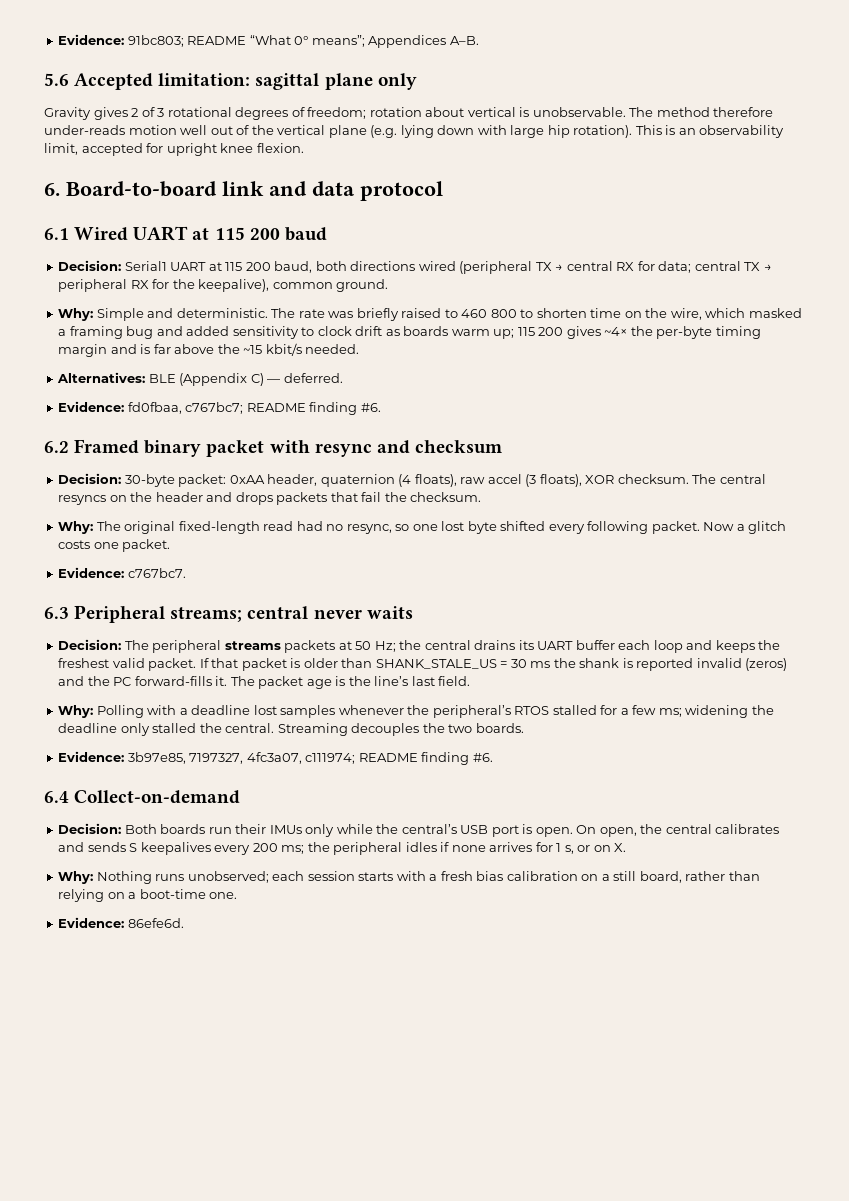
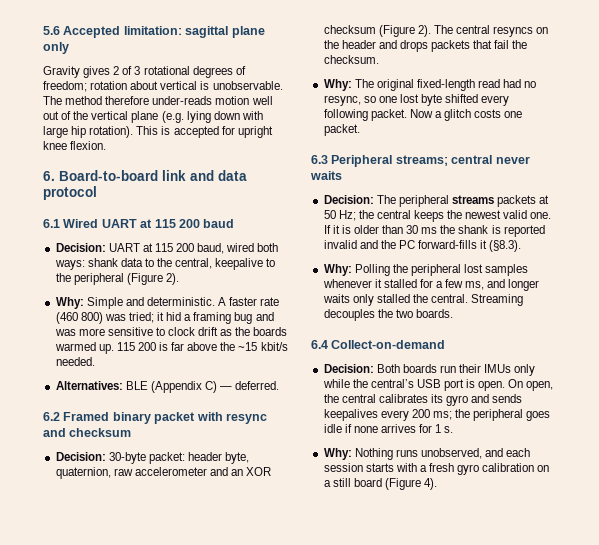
[58,34,479,48] Evidence: 91bc803; README “What 0° means”; Appendices A–B. // -> (43, 30) none
[678,125,785,138] [44,143,78,155] an observability limit, -> (171, 130) none
[124,261,167,271] Serial1 -> (106, 247) none
[315,261,772,274] [58,279,389,292] [58,308,802,321] both directions wired (peripheral TX → central RX for data; central TX → peripheral RX for the keepalive), common ground. // Why: Simple and deterministic. The rate was briefly raised to 460 800 to shorten time on the wire, which masked -> [226,243,279,252] [54,258,276,270] [55,273,179,285] [55,297,280,309] [55,312,182,324] wired both ways: shank data to the central, keepalive to the peripheral (Figure 2). // Why: Simple and deterministic. A faster rate (460 800) was tried; it hid
[186,326,299,339] added sensitivity -> [54,327,153,336] was more sensitive
[403,326,761,339] [58,344,137,357] boards warm up; 115 200 gives ~4× the per-byte timing margin and -> [235,327,288,336] [54,342,156,354] the boards warmed up. 115 200
[58,401,381,415] // Evidence: fd0fbaa, c767bc7; README finding #6. -> (280, 385) none
[229,474,689,487] 0xAA header, quaternion (4 floats), raw accel (3 floats), XOR checksum. -> [187,452,250,464] [55,467,272,479] [323,25,431,37] header byte, quaternion, raw accelerometer and an XOR checksum (Figure 2).
[58,567,186,578] // Evidence: c767bc7. -> (360, 130) none
[474,640,781,653] [58,658,287,671] drains its UART buffer each loop and keeps the freshest valid packet. If that packet -> [414,210,552,222] [323,225,340,234] keeps the newest valid one. If it
[375,659,508,669] SHANK_STALE_US = -> (404, 229) none
[745,658,788,671] (zeros) -> (357, 244) none
[215,676,471,689] [58,705,774,718] [58,723,118,733] it. The packet age is the line’s last field. // Why: Polling with a deadline lost samples whenever the peripheral’s RTOS stalled for a few ms; widening the deadline -> [480,240,522,252] [323,264,529,276] [322,279,540,291] [322,294,350,303] it (§8.3). // Why: Polling the peripheral lost samples whenever it stalled for a few ms, and longer waits
[58,751,493,765] // Evidence: 3b97e85, 7197327, 4fc3a07, c111974; README finding #6. -> (453, 313) none
(780, 829) none -> [430,394,469,406] its gyro
[129,843,138,852] S -> (523, 398) none
[405,842,437,852] idles -> [526,411,551,421] [323,424,342,433] goes idle
[564,843,627,854] s, or on X. -> [444,426,454,433] s.
[187,871,269,883] unobserved; -> [420,448,504,459] unobserved, and
[476,871,504,881] bias -> [457,464,480,475] gyro
[639,871,760,883] [58,889,238,902] [58,917,184,928] board, rather than relying on a boot-time one. // Evidence: 86efe6d. -> [353,478,438,490] board (Figure 4).

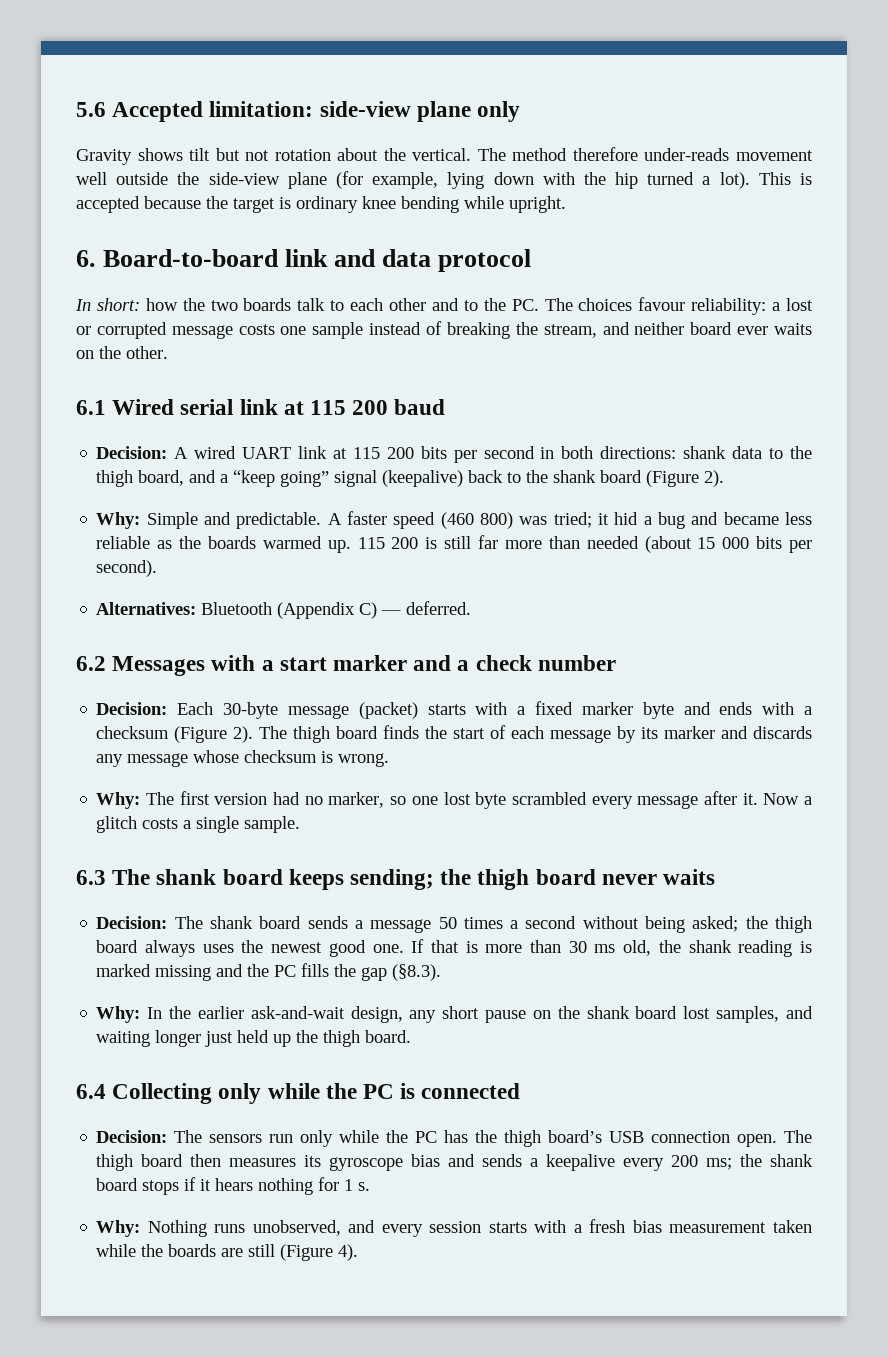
[185,26,229,38] sagittal -> [319,101,411,117] side-view
[83,66,246,78] [43,81,283,92] [43,96,273,105] [43,111,263,123] [43,126,273,138] [43,141,107,150] gives 2 of 3 rotational degrees of freedom; rotation about vertical is unobservable. The method therefore under-reads motion well out of the vertical plane (e.g. lying down with large hip rotation). This is accepted for upright knee flexion. -> [137,147,814,161] [76,171,812,189] [76,196,566,213] shows tilt but not rotation about the vertical. The method therefore under-reads movement well outside the side-view plane (for example, lying down with the hip turned a lot). This is accepted because the target is ordinary knee bending while upright.
(97, 193) none -> [75,297,814,315] [76,321,813,339] [76,346,168,359] // In short: how the two boards talk to each other and to the PC. The choices favour reliability: a lost or corrupted message costs one sample instead of breaking the stream, and neither board ever waits on the other.
[101,219,137,228] UART -> [180,399,278,415] serial link
[108,243,279,254] [54,258,276,270] [55,273,124,285] UART at 115 200 baud, wired both ways: shank data to the central, keepalive to the peripheral -> [174,446,812,463] [96,470,643,487] A wired UART link at 115 200 bits per second in both directions: shank data to the thigh board, and a “keep going” signal (keepalive) back to the shank board
[146,297,215,306] deterministic. -> [236,512,322,529] predictable.
[260,297,280,306] rate -> [393,512,436,529] speed
[193,312,232,324] framing -> (652, 520) none
[54,327,219,336] was more sensitive to clock drift -> [723,512,813,525] [96,536,151,549] became less reliable
[171,342,288,351] [55,357,95,366] far above the ~15 kbit/s needed. -> [444,535,812,553] [96,560,158,577] still far more than needed (about 15 000 bits per second).
[125,381,148,390] BLE -> [201,602,273,615] Bluetooth
[63,412,267,424] [43,428,132,437] [55,452,250,464] [55,467,272,479] [323,25,549,37] [323,40,528,52] [323,55,379,64] Framed binary packet with resync and checksum // Decision: 30-byte packet: header byte, quaternion, raw accelerometer and an XOR checksum (Figure 2). The central resyncs on the header and drops packets that fail the checksum. -> [112,655,616,676] [96,701,812,719] [96,725,812,743] [96,750,390,767] Messages with a start marker and a check number // Decision: Each 30-byte message (packet) starts with a fixed marker byte and ends with a checksum (Figure 2). The thigh board finds the start of each message by its marker and discards any message whose checksum is wrong.
[376,79,501,91] original fixed-length read -> [179,791,268,805] first version
[323,95,361,106] resync, -> [328,792,385,808] marker,
[445,94,510,106] [323,109,523,121] [323,124,360,136] [311,155,530,167] [310,171,342,180] [323,195,550,207] [323,210,445,222] shifted every following packet. Now a glitch costs one packet. // 6.3 Peripheral streams; central never waits // Decision: The peripheral streams packets at 50 Hz; the central keeps -> [511,791,812,809] [96,816,301,833] [76,869,716,890] [96,916,812,933] [96,940,234,957] scrambled every message after it. Now a glitch costs a single sample. // 6.3 The shank board keeps sending; the thigh board never waits // Decision: The shank board sends a message 50 times a second without being asked; the thigh board always uses
[503,210,528,219] valid -> [328,940,366,957] good
[332,225,379,234] it is older -> [430,940,523,953] that is more
[440,225,545,237] [323,240,522,252] [323,264,529,276] [322,279,540,291] [322,294,524,306] [323,309,453,321] [311,340,446,349] [323,364,536,376] [322,379,554,391] [323,394,523,406] [323,409,551,421] [323,424,416,433] the shank is reported invalid and the PC forward-fills it (§8.3). // Why: Polling the peripheral lost samples whenever it stalled for a few ms, and longer waits only stalled the central. Streaming decouples the two boards. // 6.4 Collect-on-demand // Decision: Both boards run their IMUs only while the central’s USB port is open. On open, the central calibrates its gyro and sends keepalives every 200 ms; the peripheral goes idle if none arrives -> [623,940,813,957] [96,963,442,981] [96,1006,813,1023] [96,1030,412,1047] [76,1083,521,1104] [96,1130,813,1147] [96,1154,814,1171] [96,1177,314,1195] old, the shank reading is marked missing and the PC fills the gap (§8.3). // Why: In the earlier ask-and-wait design, any short pause on the shank board lost samples, and waiting longer just held up the thigh board. // 6.4 Collecting only while the PC is connected // Decision: The sensors run only while the PC has the thigh board’s USB connection open. The thigh board then measures its gyroscope bias and sends a keepalive every 200 ms; the shank board stops if it hears nothing
[506,448,531,457] each -> [381,1224,423,1237] every
[457,463,550,475] [323,478,382,487] gyro calibration on a still board -> [632,1220,812,1233] [96,1244,276,1257] bias measurement taken while the boards are still

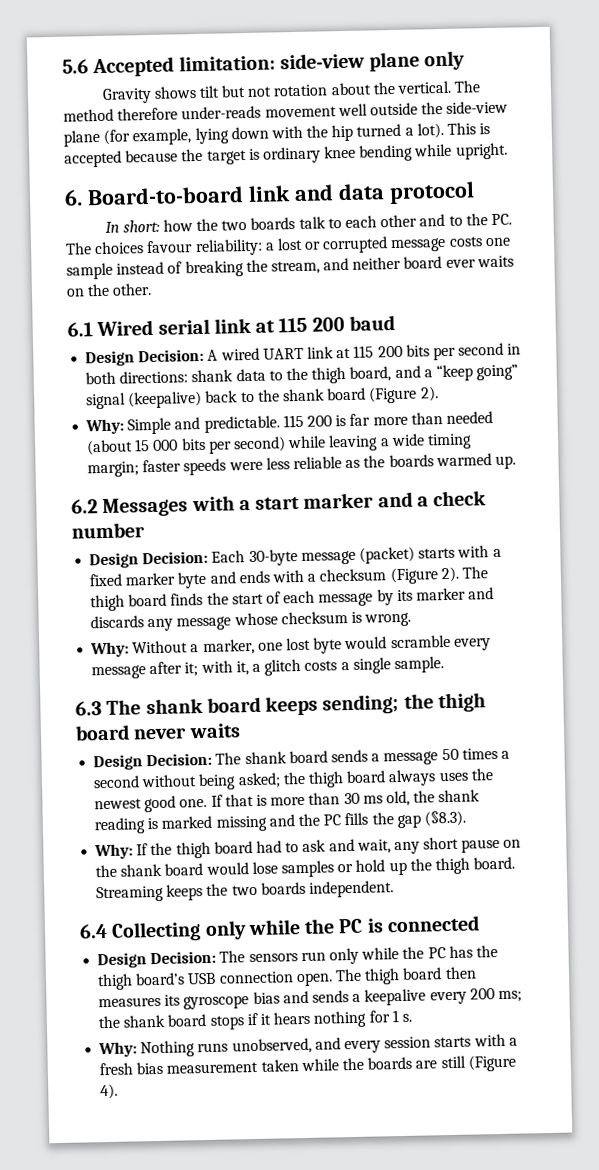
(446, 407) none -> [85,350,136,367] Design
[327,511,813,529] [96,536,351,553] A faster speed (460 800) was tried; it hid a bug and became less reliable as the boards warmed up. -> (280, 424) none
[444,536,472,549] still -> (347, 421) none
[96,560,158,577] [96,601,472,619] second). // Alternatives: Bluetooth (Appendix C) — deferred. -> [232,433,472,453] [87,453,516,478] second) while leaving a wide timing margin; faster speeds were less reliable as the boards warmed up.
(616, 663) none -> [89,552,140,569] Design
[146,791,407,808] The first version had no marker, so -> [132,638,255,655] Without a marker,
[511,792,587,805] scrambled -> [344,634,451,650] would scramble
[742,793,800,805] it. Now -> [184,660,249,677] it; with it,
(716, 877) none -> [93,754,144,771] Design
[147,1006,403,1023] In the earlier ask-and-wait design, -> [136,838,391,859] If the thigh board had to ask and wait,
[683,1006,813,1023] [96,1030,412,1047] lost samples, and waiting longer just held up the thigh board. -> [205,856,516,878] [96,880,394,903] would lose samples or hold up the thigh board. Streaming keeps the two boards independent.
(521, 1091) none -> [97,952,148,969] Design

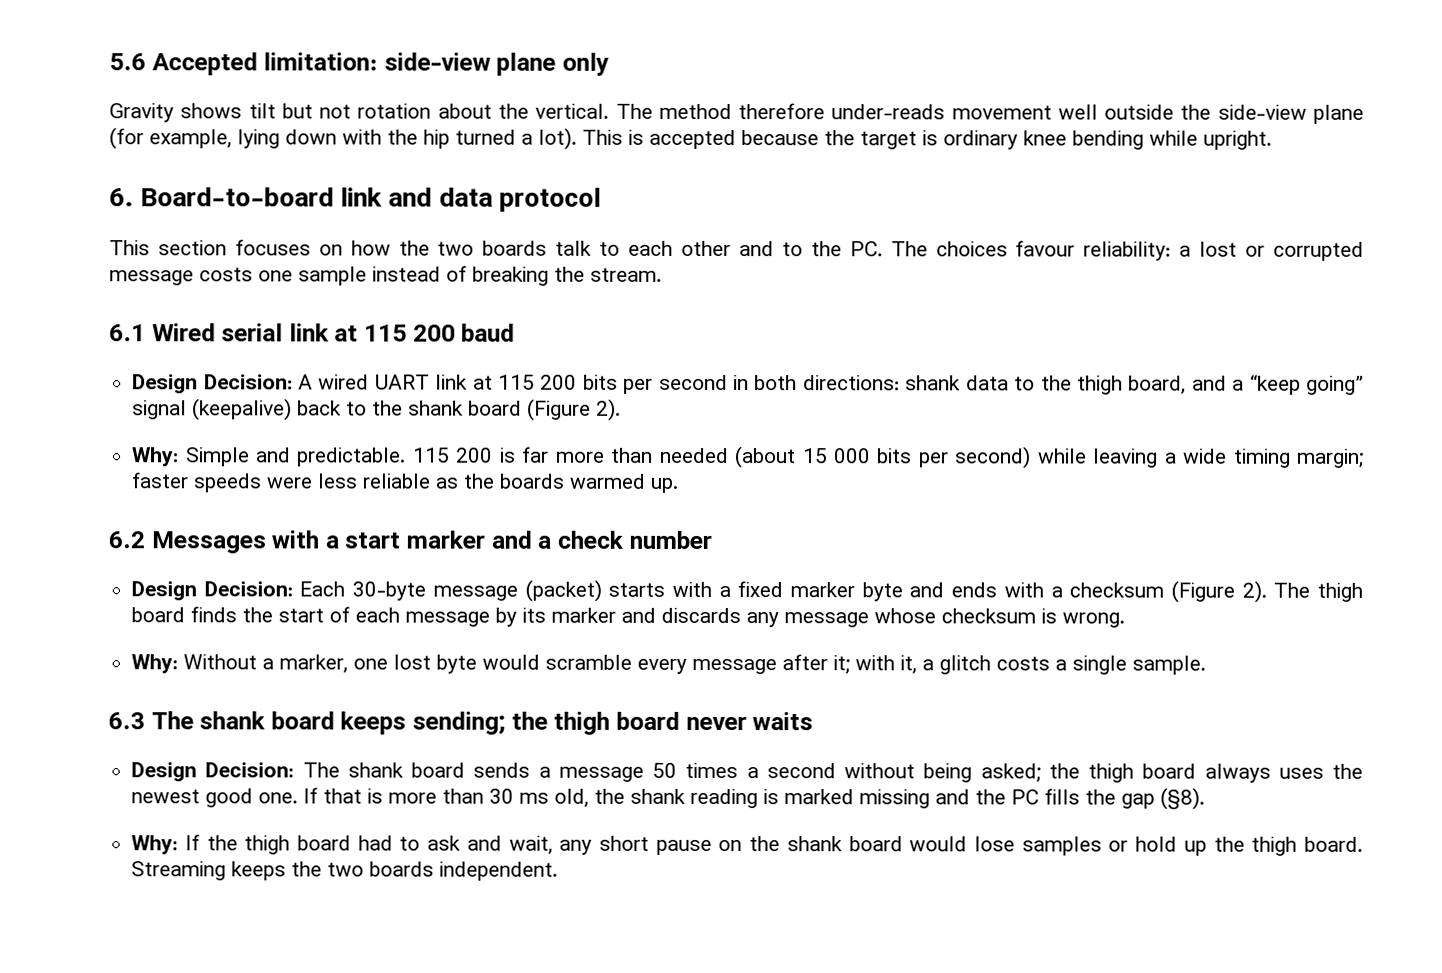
[104,219,160,233] In short: -> [109,239,343,256] This section focuses on
[270,255,514,275] [66,282,153,297] stream, and neither board ever waits on the other. -> [590,267,662,282] stream.
[423,810,466,827] (§8.3). -> [1160,787,1206,810] (§8).
[79,915,480,942] [97,945,498,969] [97,966,477,991] [98,988,522,1010] [98,1010,412,1030] [98,1033,518,1058] [99,1054,516,1076] [100,1083,119,1100] // 6.4 Collecting only while the PC is connected // Design Decision: The sensors run only while the PC has the thigh board’s USB connection open. The thigh board then measures its gyroscope bias and sends a keepalive every 200 ms; the shank board stops if it hears nothing for 1 s. // Why: Nothing runs unobserved, and every session starts with a fresh bias measurement taken while the boards are still (Figure 4). -> (559, 871) none

